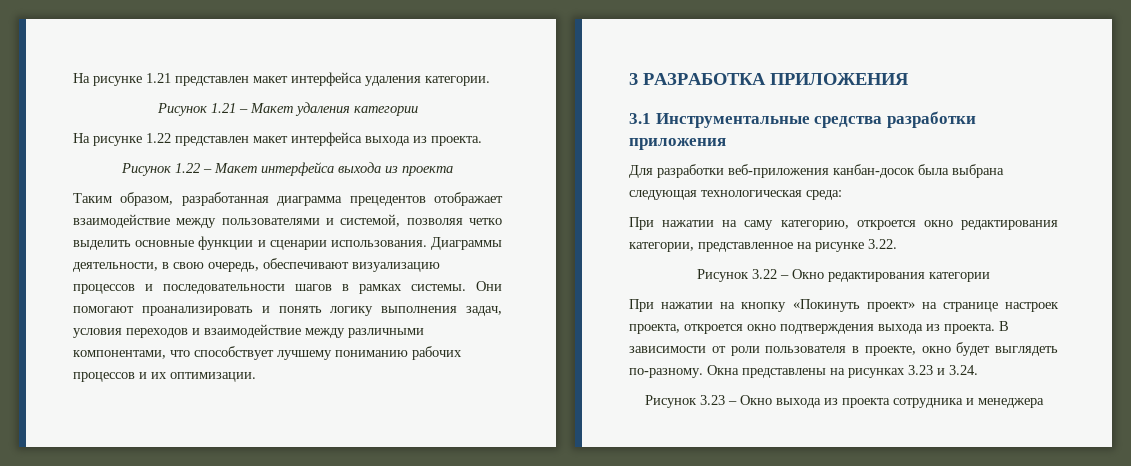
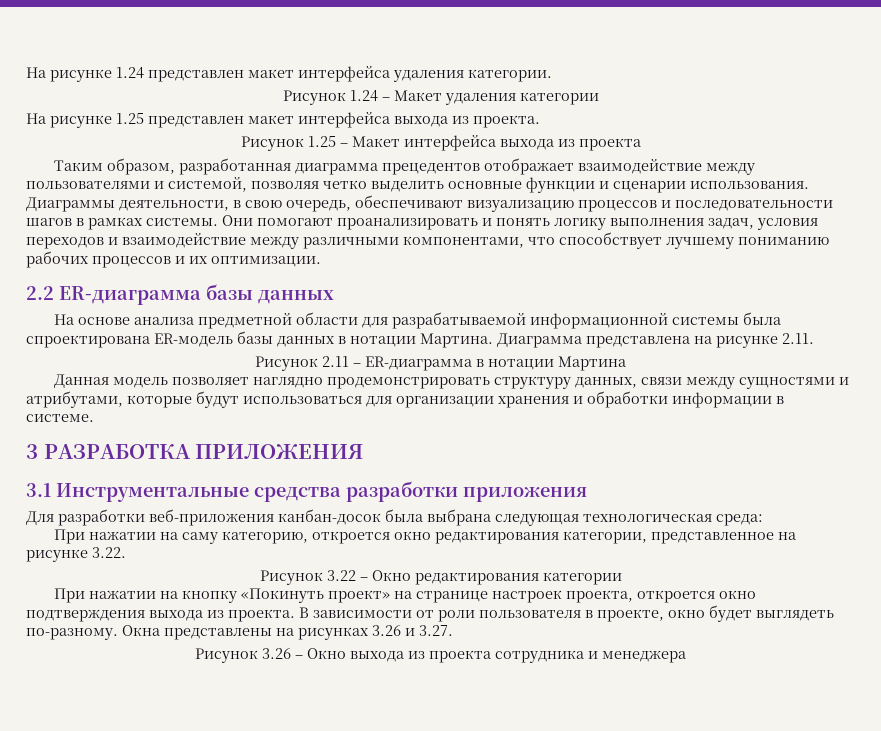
[73,73,171,86] На рисунке 1.21 -> [26,67,144,82] На рисунке 1.24
[210,103,236,113] 1.21 -> [349,90,378,102] 1.24
[146,133,171,143] 1.22 -> [116,113,144,124] 1.25
[175,163,200,173] 1.22 -> [307,136,336,147] 1.25
(256, 377) none -> [26,284,334,305] [53,312,781,329] [26,331,814,348] [255,356,626,371] [53,374,849,389] [26,391,784,408] [26,414,94,422] // 2.2 ER-диаграмма базы данных // На основе анализа предметной области для разрабатываемой информационной системы была спроектирована ER-модель базы данных в нотации Мартина. Диаграмма представлена на рисунке 2.11. // Рисунок 2.11 – ER-диаграмма в нотации Мартина // Данная модель позволяет наглядно продемонстрировать структуру данных, связи между сущностями и атрибутами, которые будут использоваться для организации хранения и обработки информации в системе.
[908,365,978,375] [644,395,725,408] 3.23 и 3.24. // Рисунок 3.23 -> [372,625,453,636] [195,648,291,663] 3.26 и 3.27. // Рисунок 3.26

